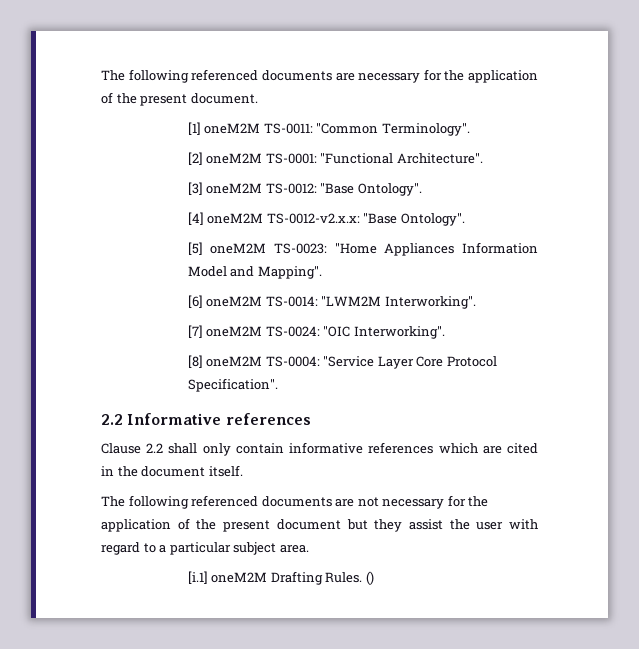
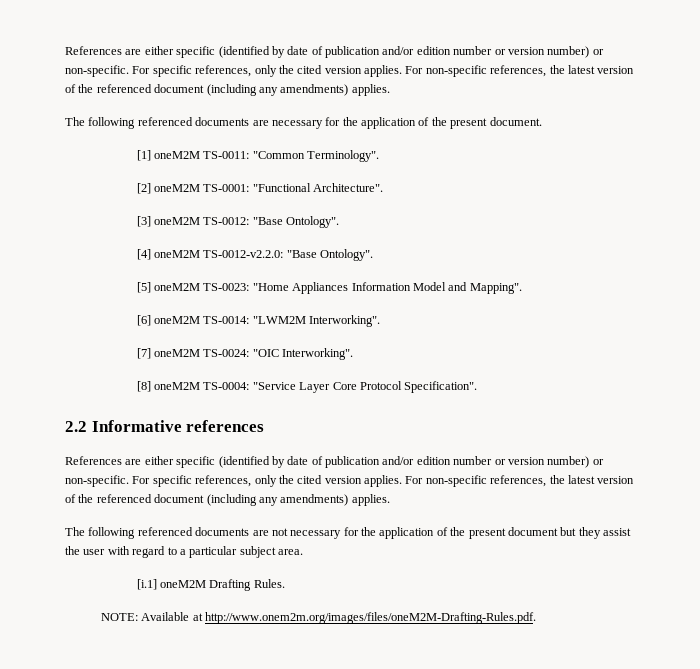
(101, 75) none -> [65,46,604,58] [65,65,635,77] [65,84,390,96] References are either specific (identified by date of publication and/or edition number or version number) or non-specific. For specific references, only the cited version applies. For non-specific references, the latest version of the referenced document (including any amendments) applies. //
[266,213,360,224] TS-0012-v2.x.x: -> [203,250,284,258] TS-0012-v2.2.0:
[101,442,538,456] [101,465,243,477] Clause 2.2 shall only contain informative references which are cited in the document itself. -> [65,456,604,468] [65,475,635,487] [65,494,390,506] References are either specific (identified by date of publication and/or edition number or version number) or non-specific. For specific references, only the cited version applies. For non-specific references, the latest version of the referenced document (including any amendments) applies.
[365,571,374,585] () -> [100,612,536,624] // NOTE: Available at http://www.onem2m.org/images/files/oneM2M-Drafting-Rules.pdf.

